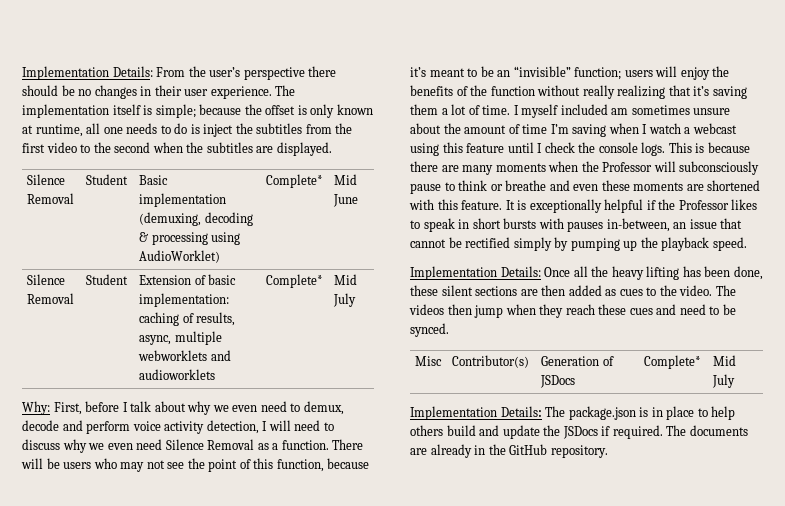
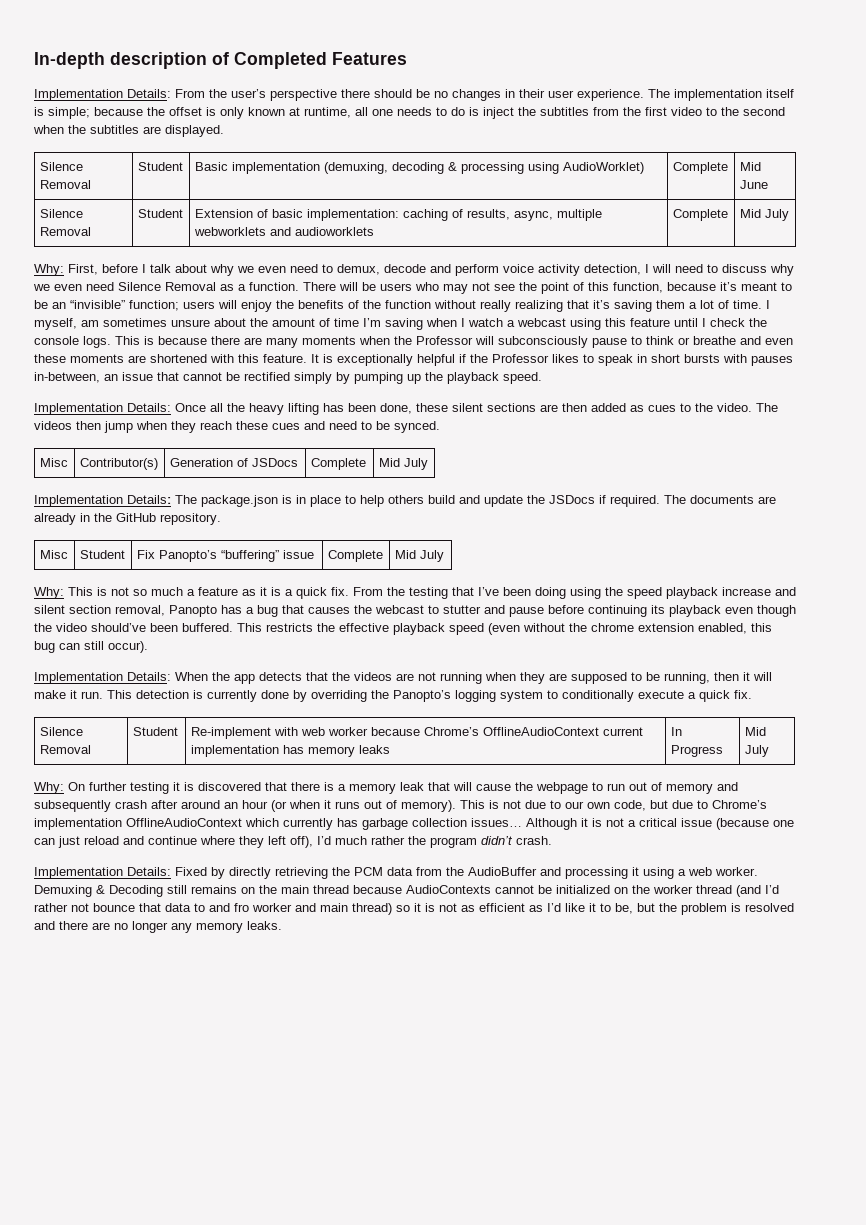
(22, 73) none -> [34,52,407,69] In-depth description of Completed Features //
[266,174,324,188] Complete* -> [672,162,728,174] Complete
[266,274,324,288] Complete* -> [672,209,728,221] Complete
[521,104,608,118] myself included -> [34,318,77,330] myself,
[644,355,702,369] Complete* -> [310,458,366,470] Complete
(608, 451) none -> [39,550,68,559] [79,550,125,559] [136,550,314,562] [327,550,383,562] [394,550,444,562] [34,587,796,599] [34,605,796,617] [34,623,772,635] [34,641,148,653] [34,672,772,684] [34,690,752,702] [39,727,83,736] [39,745,91,754] [132,727,178,736] [190,727,643,739] [190,745,390,757] [670,727,682,736] [670,745,723,757] [744,727,766,736] [744,745,769,757] [34,782,738,794] [34,800,767,812] [34,818,794,830] [34,836,552,848] [34,867,758,879] [34,885,779,897] [34,903,794,915] [34,921,282,933] // Misc | Student | Fix Panopto’s “buffering” issue | Complete | Mid July // Why: This is not so much a feature as it is a quick fix. From the testing that I’ve been doing using the speed playback increase and silent section removal, Panopto has a bug that causes the webcast to stutter and pause before continuing its playback even though the video should’ve been buffered. This restricts the effective playback speed (even without the chrome extension enabled, this bug can still occur). // Implementation Details: When the app detects that the videos are not running when they are supposed to be running, then it will make it run. This detection is currently done by overriding the Panopto’s logging system to conditionally execute a quick fix. // Silence Removal | Student | Re-implement with web worker because Chrome’s OfflineAudioContext current implementation has memory leaks | In Progress | Mid July // Why: On further testing it is discovered that there is a memory leak that will cause the webpage to run out of memory and subsequently crash after around an hour (or when it runs out of memory). This is not due to our own code, but due to Chrome’s implementation OfflineAudioContext which currently has garbage collection issues… Although it is not a critical issue (because one can just reload and continue where they left off), I’d much rather the program didn’t crash. // Implementation Details: Fixed by directly retrieving the PCM data from the AudioBuffer and processing it using a web worker. Demuxing & Decoding still remains on the main thread because AudioContexts cannot be initialized on the worker thread (and I’d rather not bounce that data to and fro worker and main thread) so it is not as efficient as I’d like it to be, but the problem is resolved and there are no longer any memory leaks.

